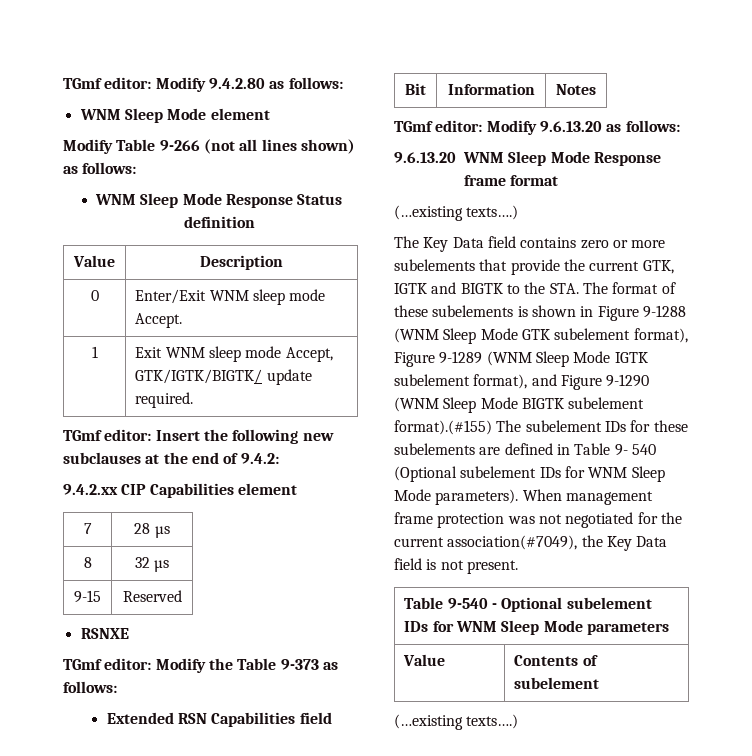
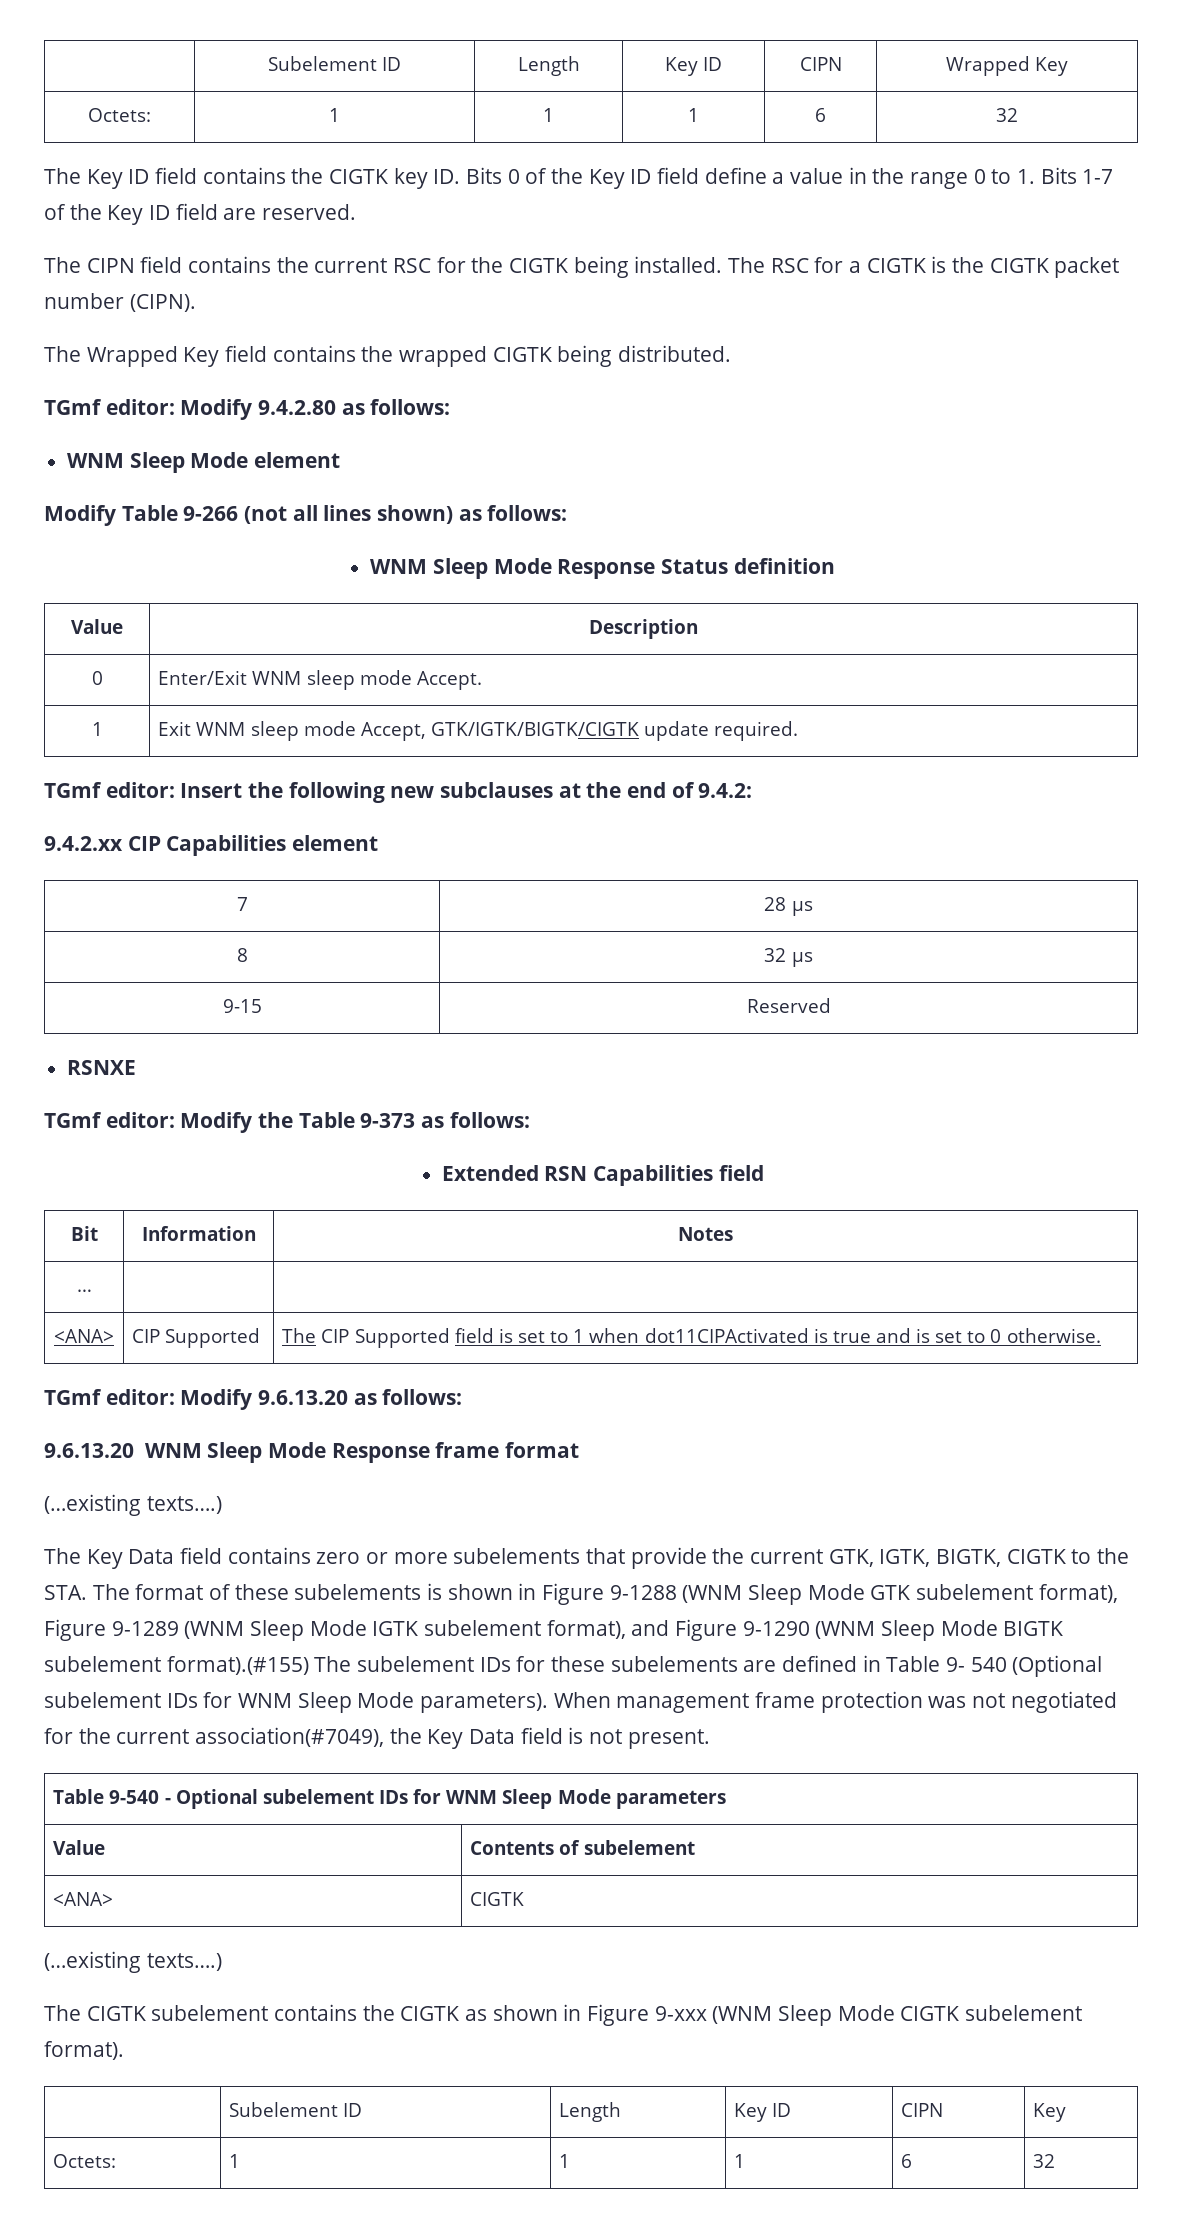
(63, 83) none -> [267,56,402,71] [517,56,580,76] [664,57,723,76] [799,57,842,71] [945,56,1069,76] [88,108,151,122] [328,108,340,122] [543,108,554,122] [688,108,699,122] [815,108,826,122] [996,108,1018,122] [44,167,1114,189] [44,203,357,225] [44,256,1120,278] [44,293,196,312] [44,345,732,367] | Subelement ID | Length | Key ID | CIPN | Wrapped Key // Octets: | 1 | 1 | 1 | 6 | 32 // The Key ID field contains the CIGTK key ID. Bits 0 of the Key ID field define a value in the range 0 to 1. Bits 1-7 of the Key ID field are reserved. // The CIPN field contains the current RSC for the CIGTK being installed. The RSC for a CIGTK is the CIGTK packet number (CIPN). // The Wrapped Key field contains the wrapped CIGTK being distributed. //
[135,369,263,384] GTK/IGTK/BIGTK/ -> [431,722,640,736] GTK/IGTK/BIGTK/CIGTK
(596, 89) none -> [76,1289,92,1292] [54,1329,114,1343] [132,1328,261,1348] [282,1328,1101,1348] // … | | // <ANA> | CIP Supported | The CIP Supported field is set to 1 when dot11CIPActivated is true and is set to 0 otherwise.
[394,282,503,294] IGTK and BIGTK -> [879,1549,1066,1567] IGTK, BIGTK, CIGTK
[394,714,519,730] // (…existing texts….) -> [53,1892,114,1906] [470,1892,525,1906] [44,1951,222,1973] [44,2004,1083,2026] [44,2041,124,2060] [229,2102,363,2117] [559,2102,622,2122] [734,2103,792,2122] [901,2103,944,2117] [1033,2103,1067,2122] [53,2154,117,2168] [229,2154,241,2168] [559,2154,571,2168] [734,2154,746,2168] [901,2154,913,2168] [1033,2154,1056,2168] // <ANA> | CIGTK // (…existing texts….) // The CIGTK subelement contains the CIGTK as shown in Figure 9-xxx (WNM Sleep Mode CIGTK subelement format). // | Subelement ID | Length | Key ID | CIPN | Key // Octets: | 1 | 1 | 1 | 6 | 32

